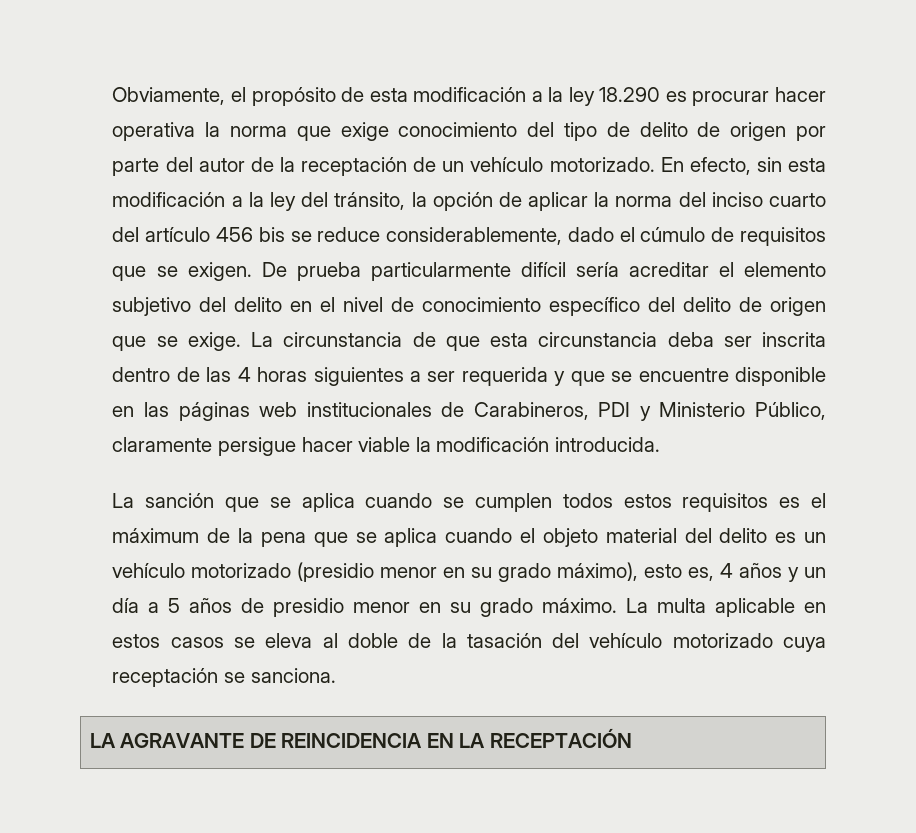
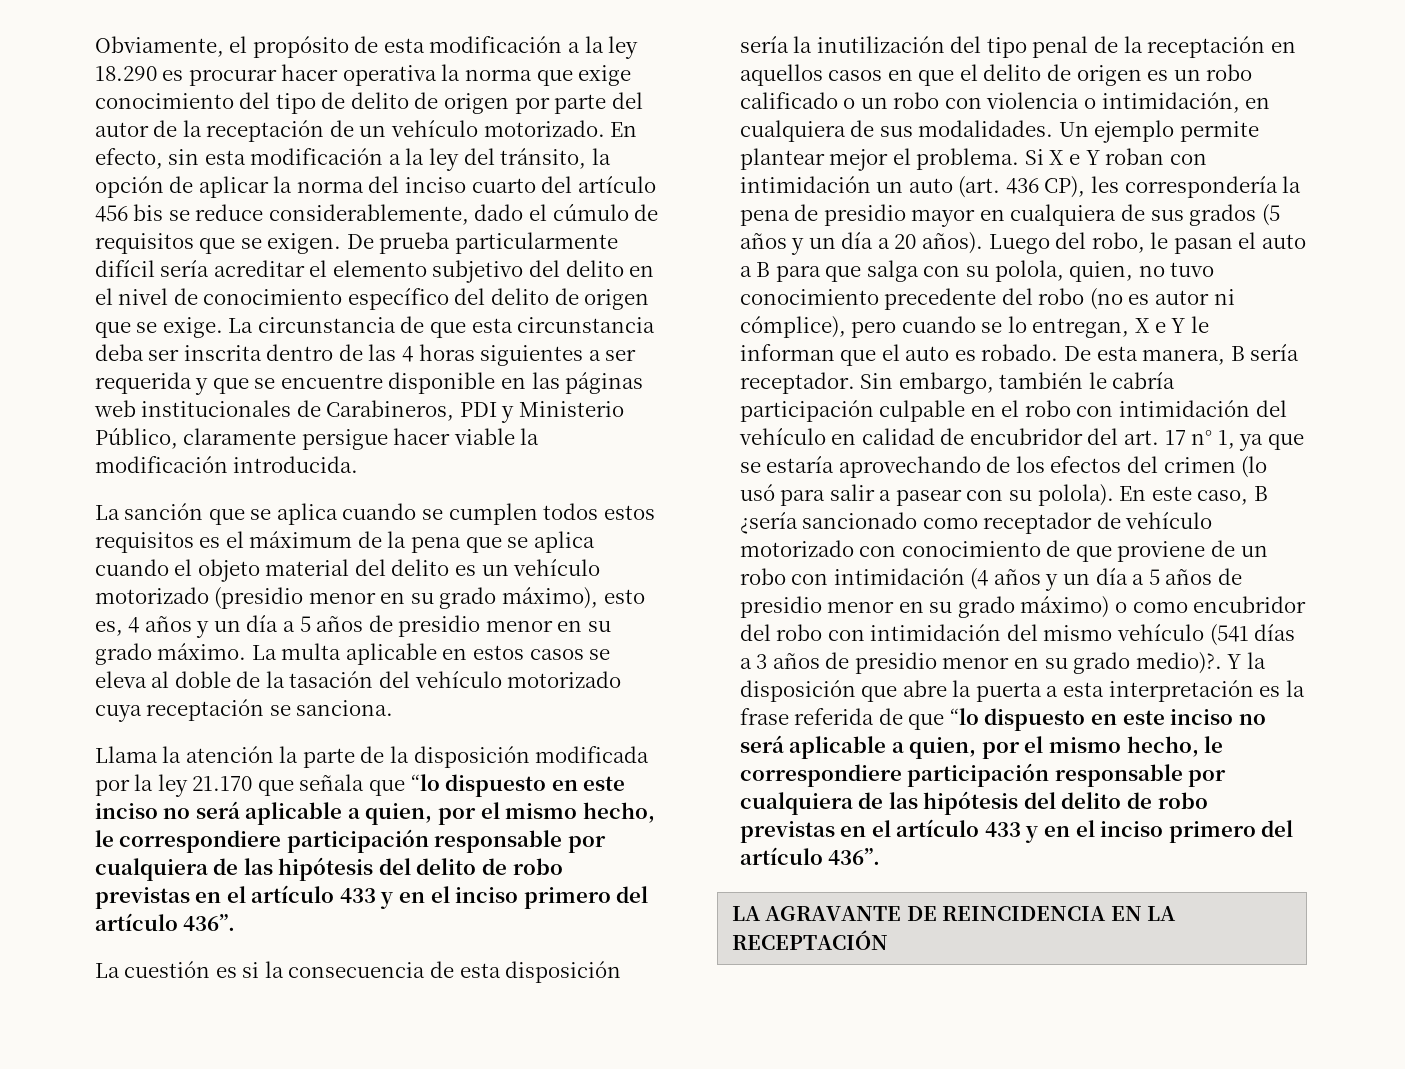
(336, 675) none -> [94,746,650,768] [94,774,626,797] [94,801,655,825] [94,829,606,853] [94,857,563,881] [94,885,649,909] [94,913,236,931] [94,961,622,983] [739,36,1296,58] [739,64,1253,86] [739,92,1271,113] [739,120,1259,143] [739,148,1207,171] [739,176,1302,198] [739,204,1280,227] [739,232,1306,255] [739,260,1215,282] [739,288,1235,310] [739,316,1209,338] [739,344,1300,366] [739,372,1176,394] [739,400,1287,422] [738,428,1304,451] [739,456,1268,478] [739,484,1268,506] [739,512,1213,534] [739,540,1268,562] [739,568,1242,591] [739,596,1307,618] [739,624,1296,646] [739,652,1266,674] [739,680,1305,702] [739,708,1266,731] [739,735,1224,759] [739,763,1227,787] [739,791,1208,815] [739,819,1294,843] [739,847,881,865] // Llama la atención la parte de la disposición modificada por la ley 21.170 que señala que “lo dispuesto en este inciso no será aplicable a quien, por el mismo hecho, le correspondiere participación responsable por cualquiera de las hipótesis del delito de robo previstas en el artículo 433 y en el inciso primero del artículo 436”. // La cuestión es si la consecuencia de esta disposición sería la inutilización del tipo penal de la receptación en aquellos casos en que el delito de origen es un robo calificado o un robo con violencia o intimidación, en cualquiera de sus modalidades. Un ejemplo permite plantear mejor el problema. Si X e Y roban con intimidación un auto (art. 436 CP), les correspondería la pena de presidio mayor en cualquiera de sus grados (5 años y un día a 20 años). Luego del robo, le pasan el auto a B para que salga con su polola, quien, no tuvo conocimiento precedente del robo (no es autor ni cómplice), pero cuando se lo entregan, X e Y le informan que el auto es robado. De esta manera, B sería receptador. Sin embargo, también le cabría participación culpable en el robo con intimidación del vehículo en calidad de encubridor del art. 17 n° 1, ya que se estaría aprovechando de los efectos del crimen (lo usó para salir a pasear con su polola). En este caso, B ¿sería sancionado como receptador de vehículo motorizado con conocimiento de que proviene de un robo con intimidación (4 años y un día a 5 años de presidio menor en su grado máximo) o como encubridor del robo con intimidación del mismo vehículo (541 días a 3 años de presidio menor en su grado medio)?. Y la disposición que abre la puerta a esta interpretación es la frase referida de que “lo dispuesto en este inciso no será aplicable a quien, por el mismo hecho, le correspondiere participación responsable por cualquiera de las hipótesis del delito de robo previstas en el artículo 433 y en el inciso primero del artículo 436”.

